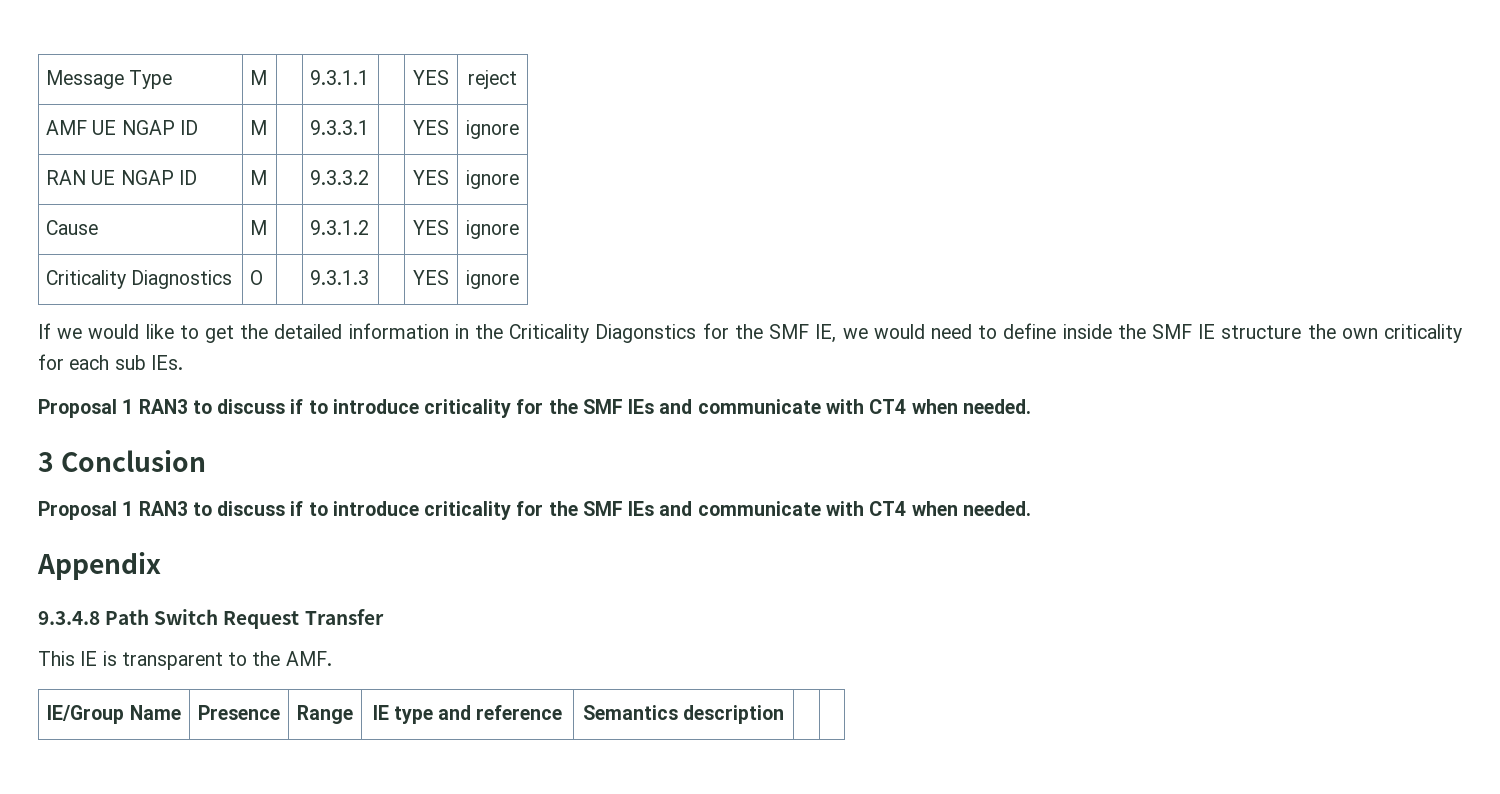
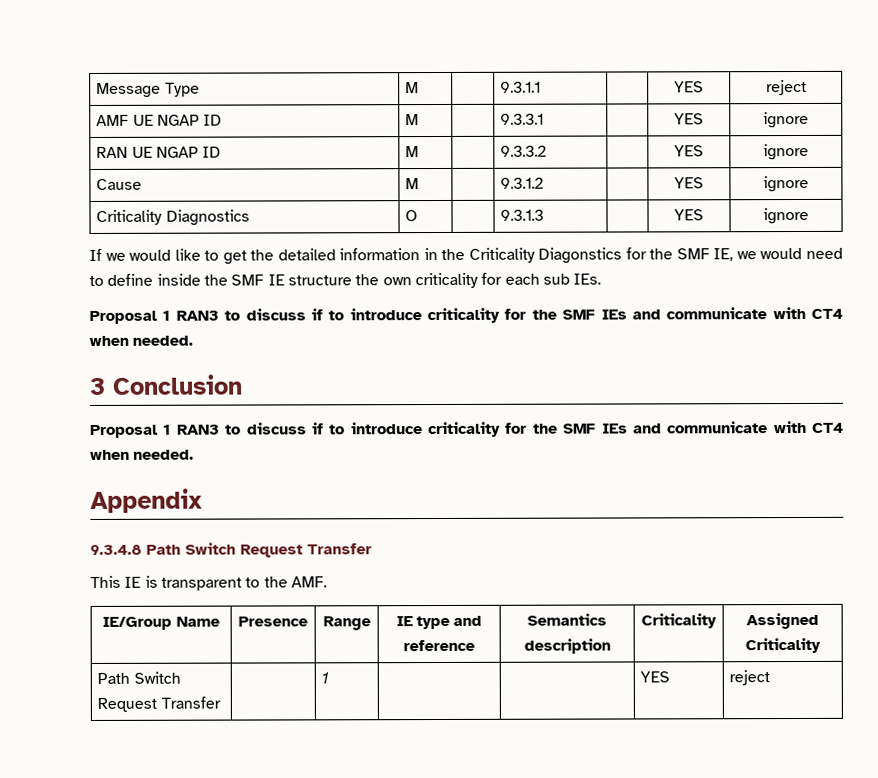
(785, 714) | -> [641,613,717,629] [746,612,819,630] [745,637,821,654] [97,671,181,684] [97,696,221,712] [321,672,330,684] [640,671,671,683] [729,670,771,686] Criticality | Assigned Criticality // Path Switch Request Transfer | | 1 | | | YES | reject

